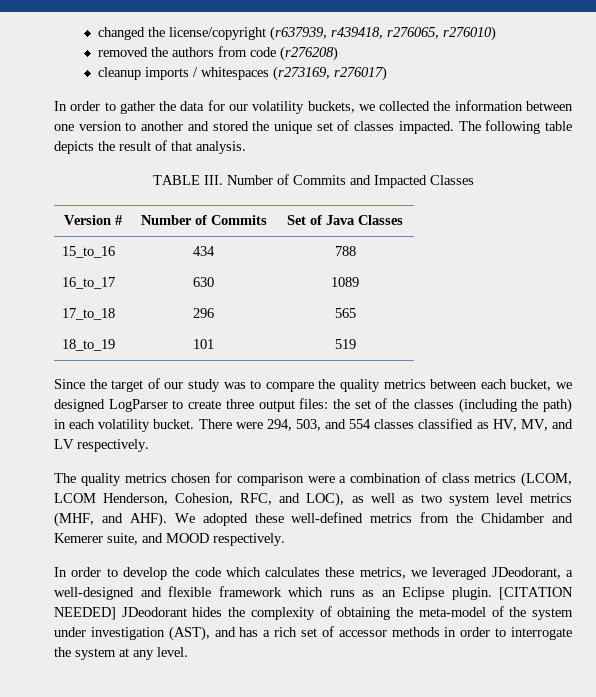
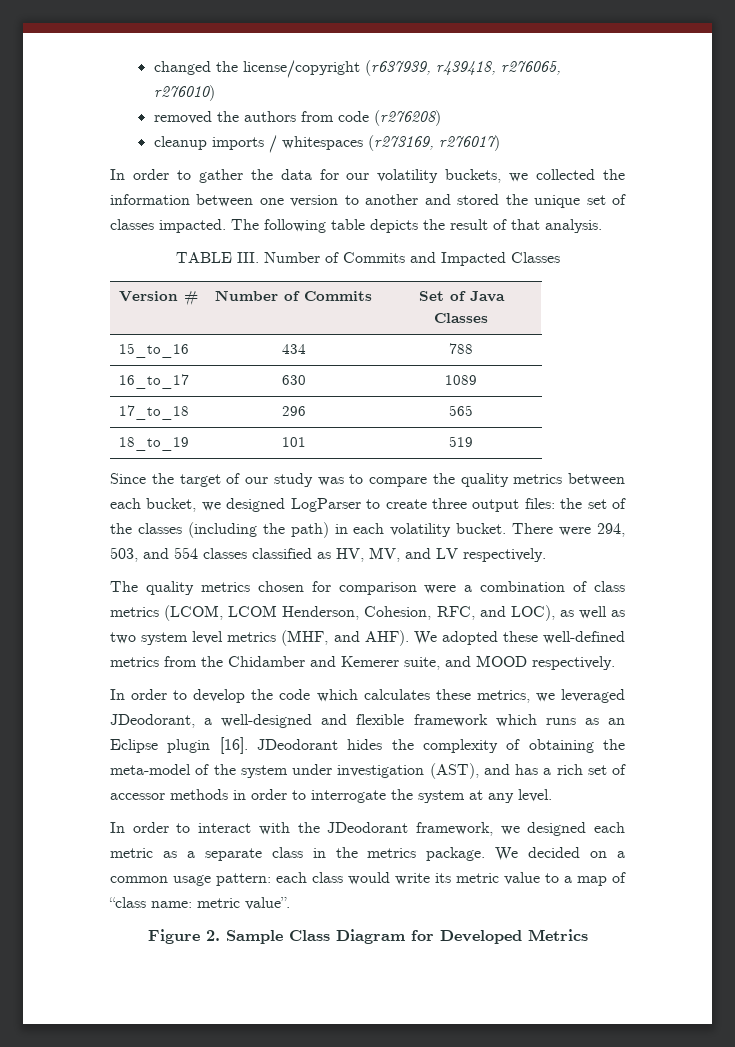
[451,587,573,600] [54,607,116,620] plugin. [CITATION NEEDED] -> [167,737,248,754] plugin [16].
(188, 652) none -> [110,822,625,836] [110,847,625,861] [110,872,626,886] [109,897,290,910] [147,929,588,944] // In order to interact with the JDeodorant framework, we designed each metric as a separate class in the metrics package. We decided on a common usage pattern: each class would write its metric value to a map of “class name: metric value”. // Figure 2. Sample Class Diagram for Developed Metrics

